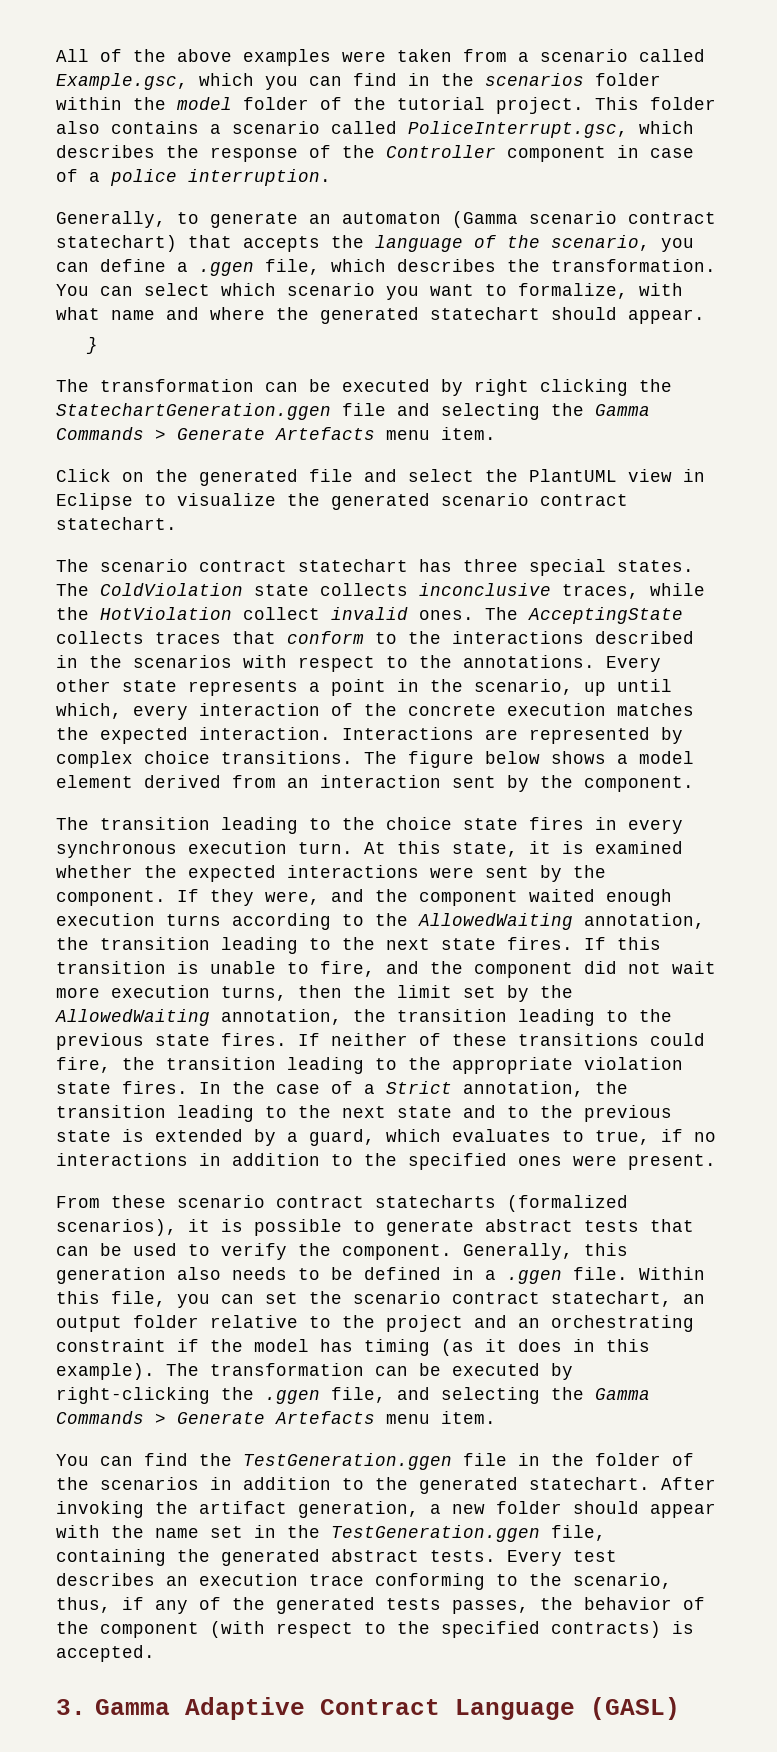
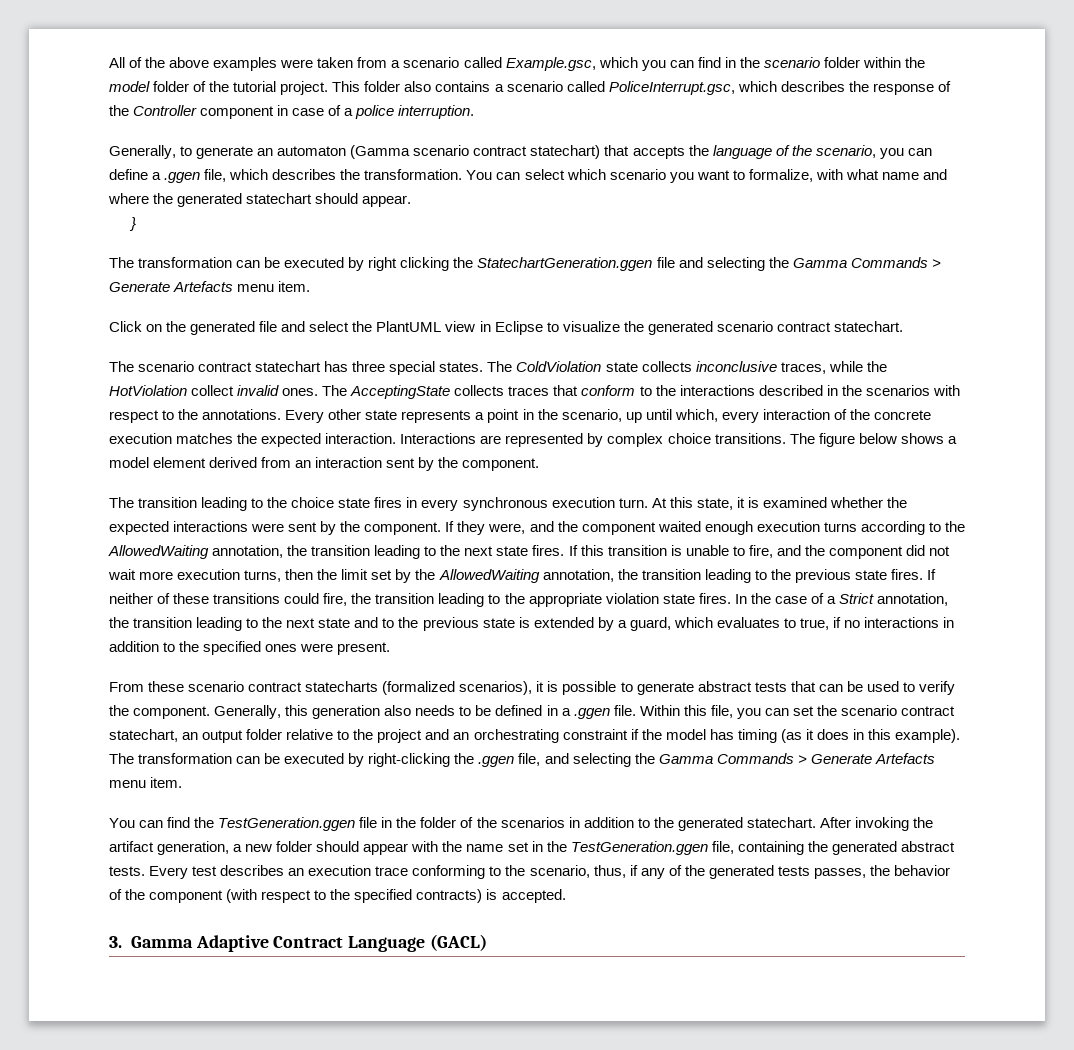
[485,73,584,86] scenarios -> [763,57,820,68] scenario
[589,1697,680,1720] (GASL) -> [429,934,487,951] (GACL)

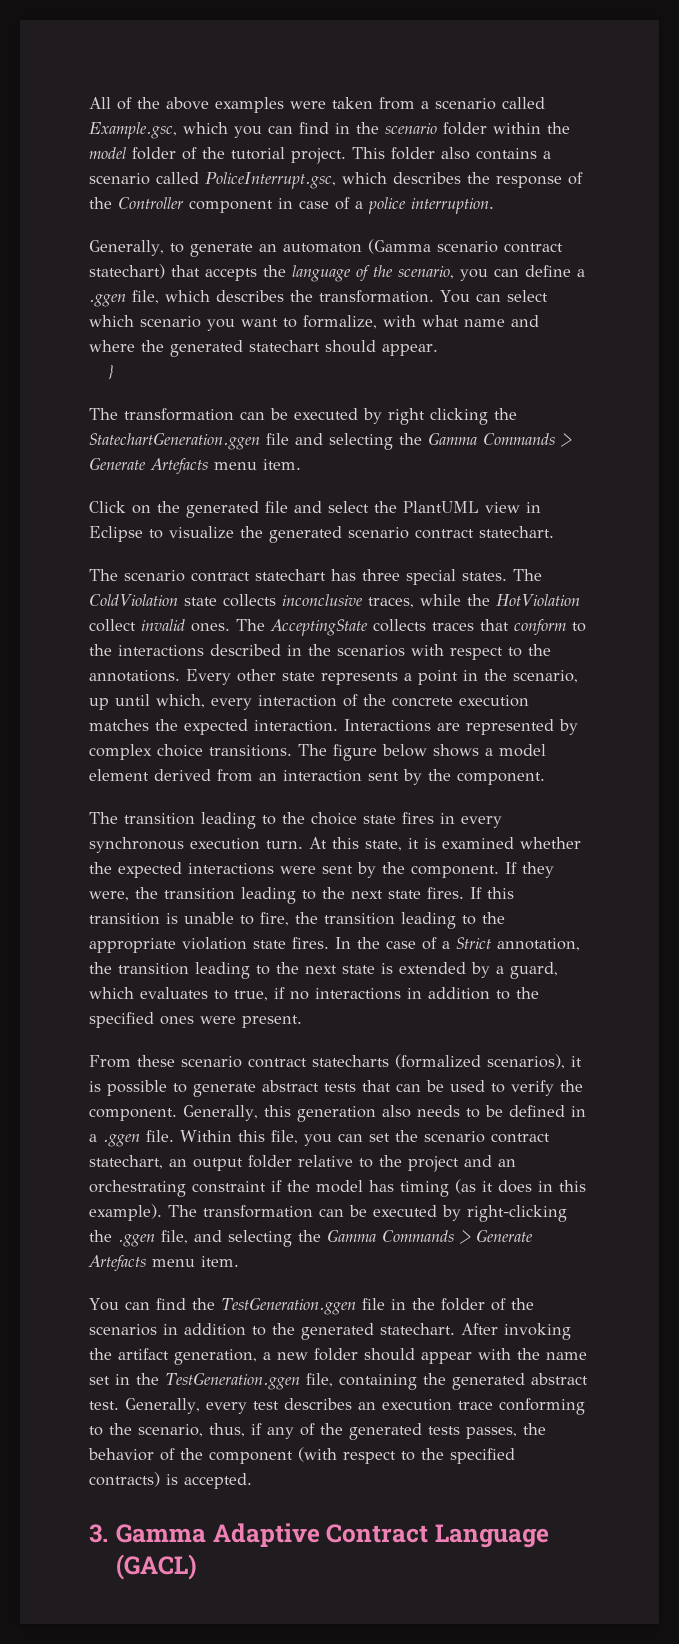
[529,521,965,535] [108,545,284,559] and the component waited enough execution turns according to the AllowedWaiting annotation, -> (129, 896) none
[776,545,951,559] [108,569,936,583] [109,593,348,606] and the component did not wait more execution turns, then the limit set by the AllowedWaiting annotation, the transition leading to the previous state fires. If neither of these transitions could fire, -> (289, 919) none
[354,617,515,631] and to the previous state -> (375, 969) none
[109,866,189,879] tests. Every -> [89,1398,247,1414] test. Generally, every

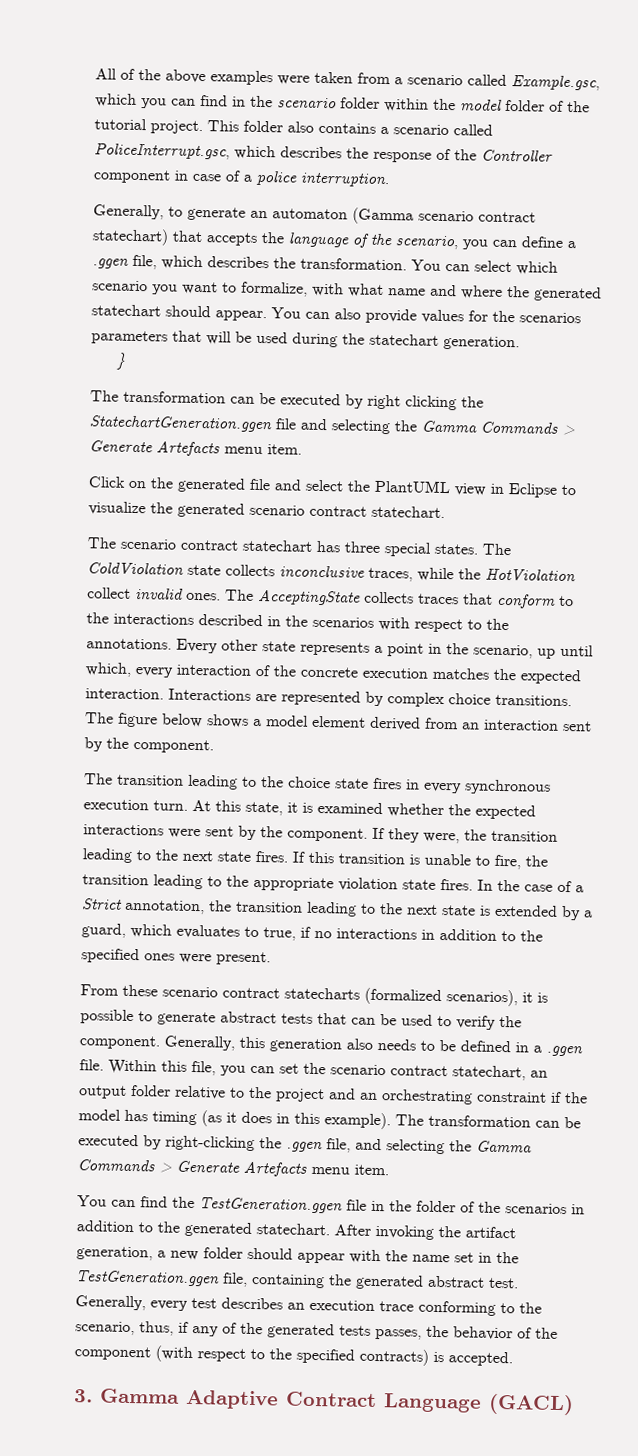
(438, 350) none -> [271,307,581,324] [91,330,520,351] You can also provide values for the scenarios parameters that will be used during the statechart generation.

